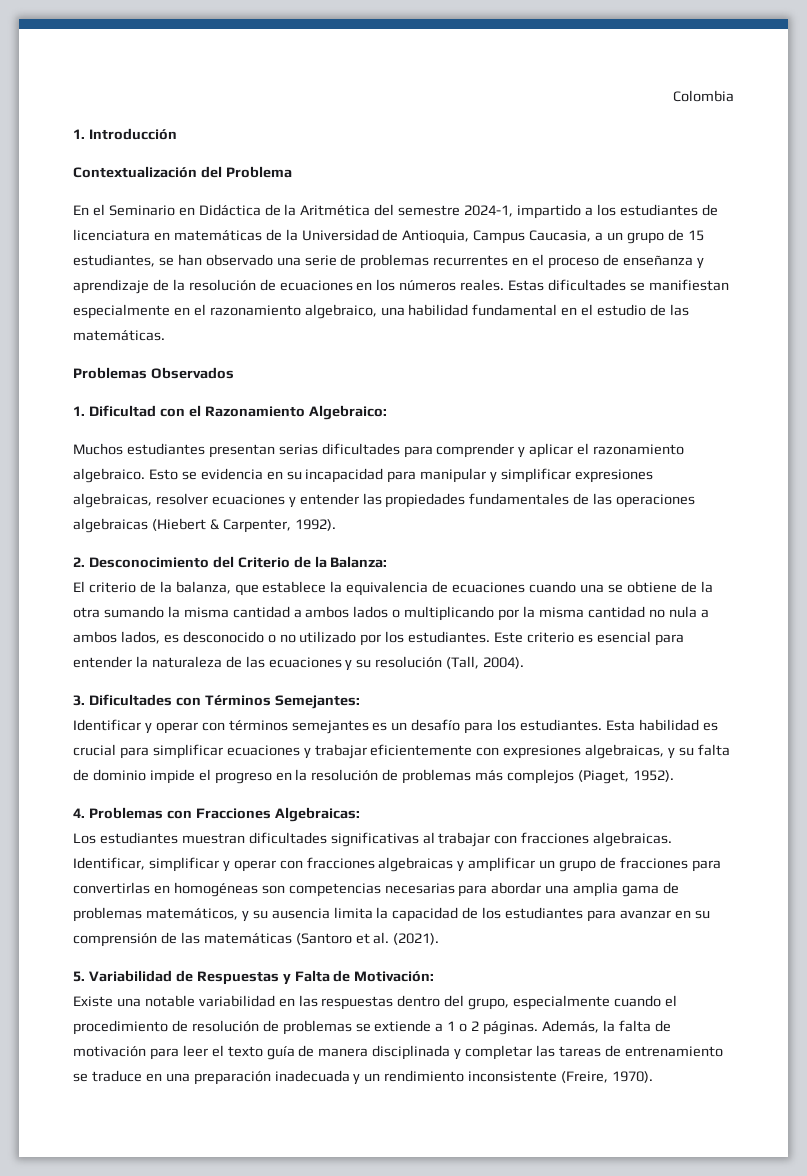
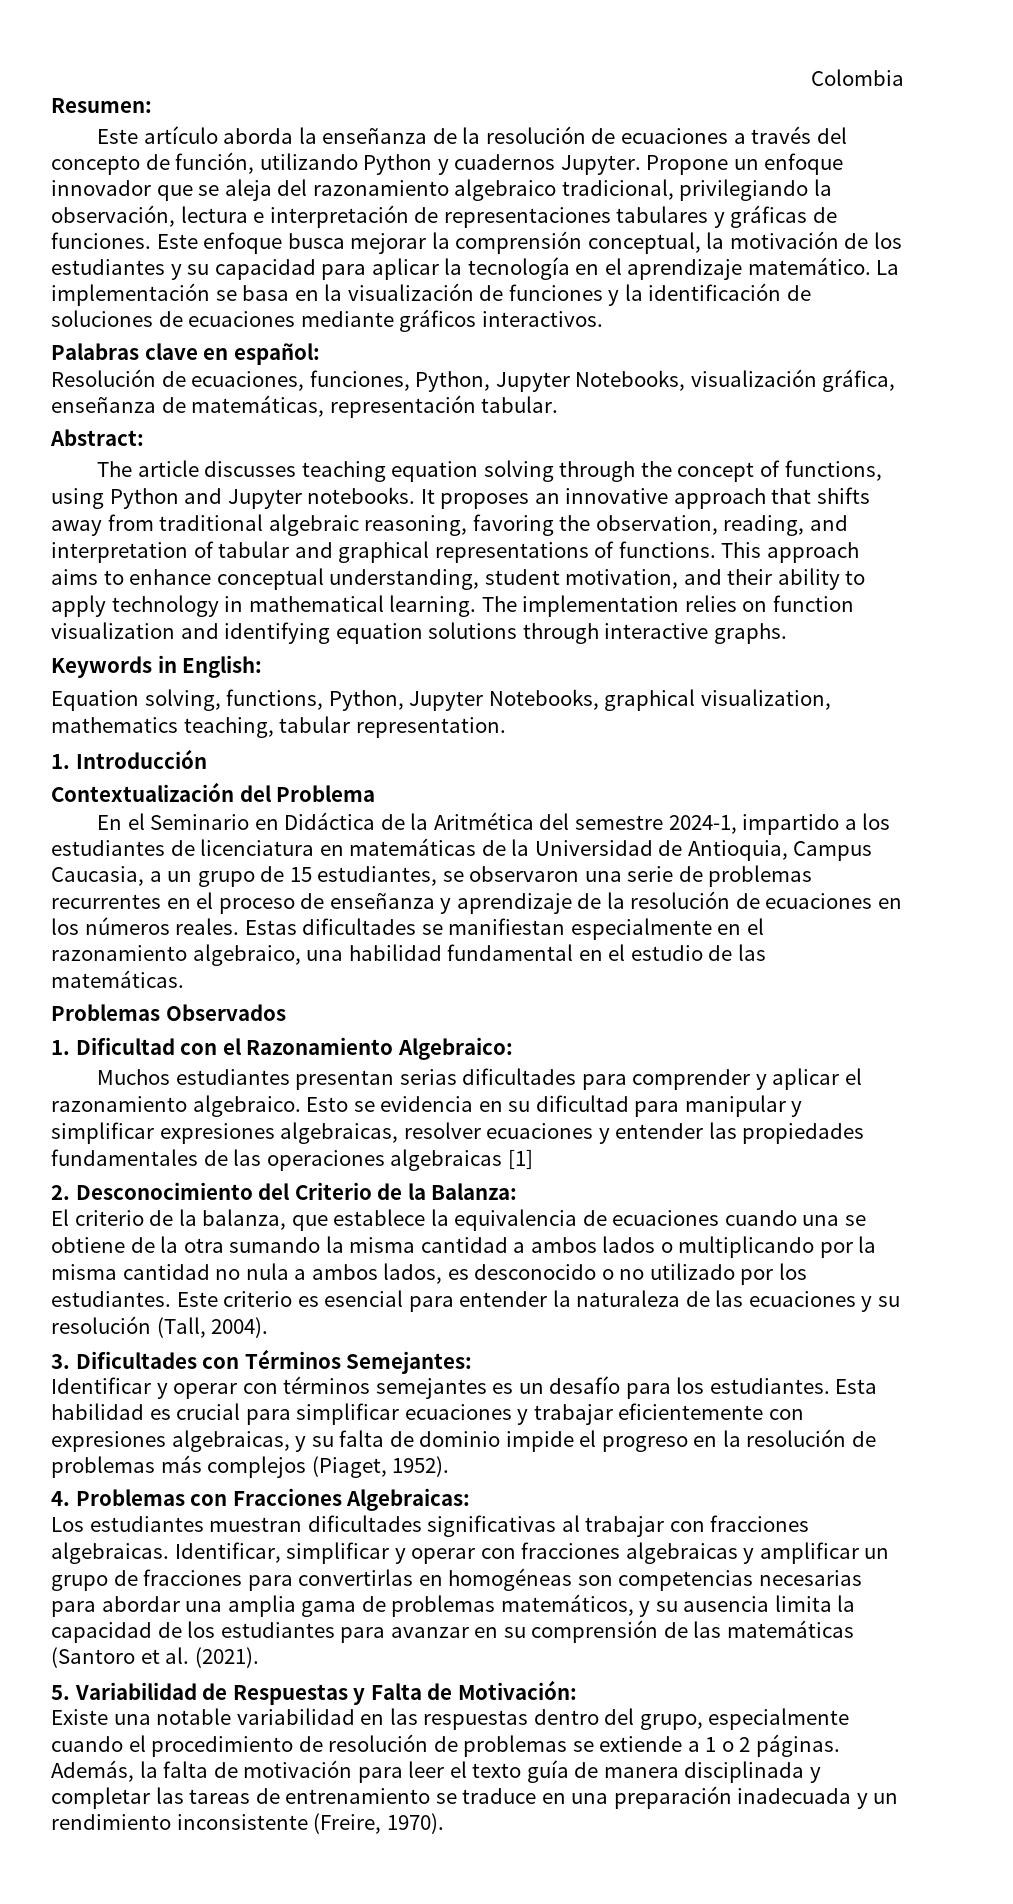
(734, 96) none -> [51,98,152,113] [97,126,847,144] [51,152,844,175] [51,179,832,201] [51,205,837,228] [51,231,902,254] [51,257,900,280] [51,283,811,306] [51,309,603,332] [51,343,320,365] [51,369,896,392] [51,395,559,418] [50,429,144,446] [97,460,882,482] [51,487,870,509] [51,514,848,536] [51,541,859,563] [51,568,866,590] [51,595,854,617] [51,622,787,644] [51,655,263,678] [51,689,831,711] [51,716,506,738] // Resumen: // Este artículo aborda la enseñanza de la resolución de ecuaciones a través del concepto de función, utilizando Python y cuadernos Jupyter. Propone un enfoque innovador que se aleja del razonamiento algebraico tradicional, privilegiando la observación, lectura e interpretación de representaciones tabulares y gráficas de funciones. Este enfoque busca mejorar la comprensión conceptual, la motivación de los estudiantes y su capacidad para aplicar la tecnología en el aprendizaje matemático. La implementación se basa en la visualización de funciones y la identificación de soluciones de ecuaciones mediante gráficos interactivos. // Palabras clave en español: // Resolución de ecuaciones, funciones, Python, Jupyter Notebooks, visualización gráfica, enseñanza de matemáticas, representación tabular. // Abstract: // The article discusses teaching equation solving through the concept of functions, using Python and Jupyter notebooks. It proposes an innovative approach that shifts away from traditional algebraic reasoning, favoring the observation, reading, and interpretation of tabular and graphical representations of functions. This approach aims to enhance conceptual understanding, student motivation, and their ability to apply technology in mathematical learning. The implementation relies on function visualization and identifying equation solutions through interactive graphs. // Keywords in English: // Equation solving, functions, Python, Jupyter Notebooks, graphical visualization, mathematics teaching, tabular representation.
[177,254,273,266] han observado -> [469,866,580,882] observaron
[305,468,384,483] incapacidad -> [535,1095,629,1112] dificultad
[151,518,336,533] (Hiebert & Carpenter, 1992). -> [507,1149,533,1170] [1]

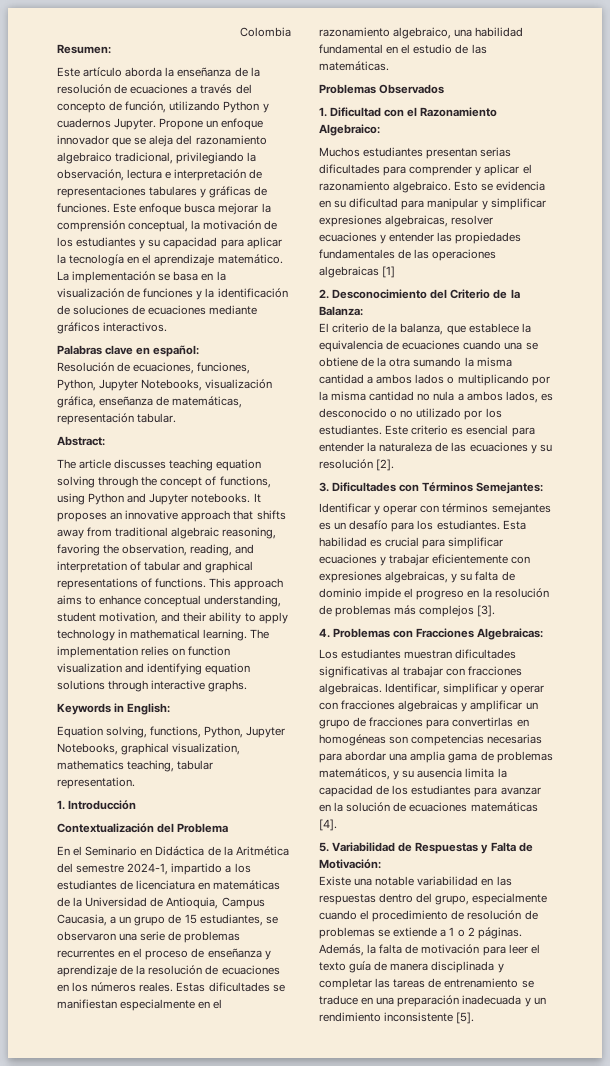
[156,1317,269,1338] (Tall, 2004). -> [376,459,395,471] [2].
[311,1456,450,1478] (Piaget, 1952). -> [477,605,496,617] [3].
[503,1620,854,1643] [51,1647,259,1668] su comprensión de las matemáticas (Santoro et al. (2021). -> [334,802,538,812] [319,819,337,831] la solución de ecuaciones matemáticas [4].
[313,1813,444,1834] (Freire, 1970). -> [456,1012,475,1024] [5].

